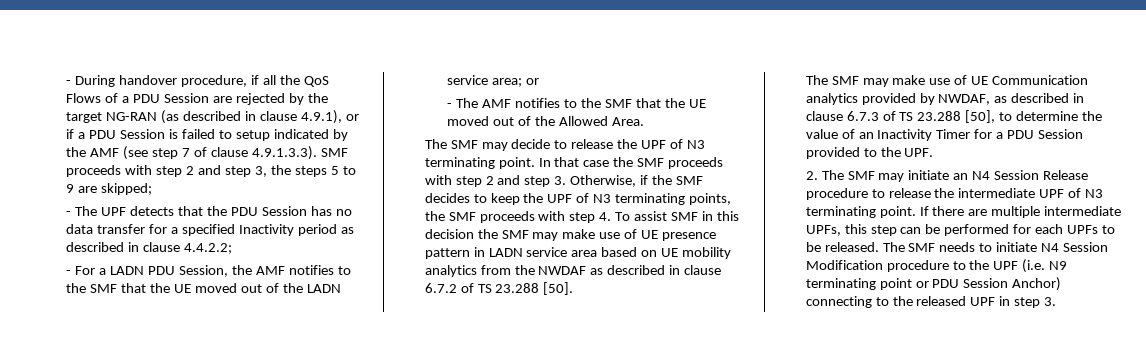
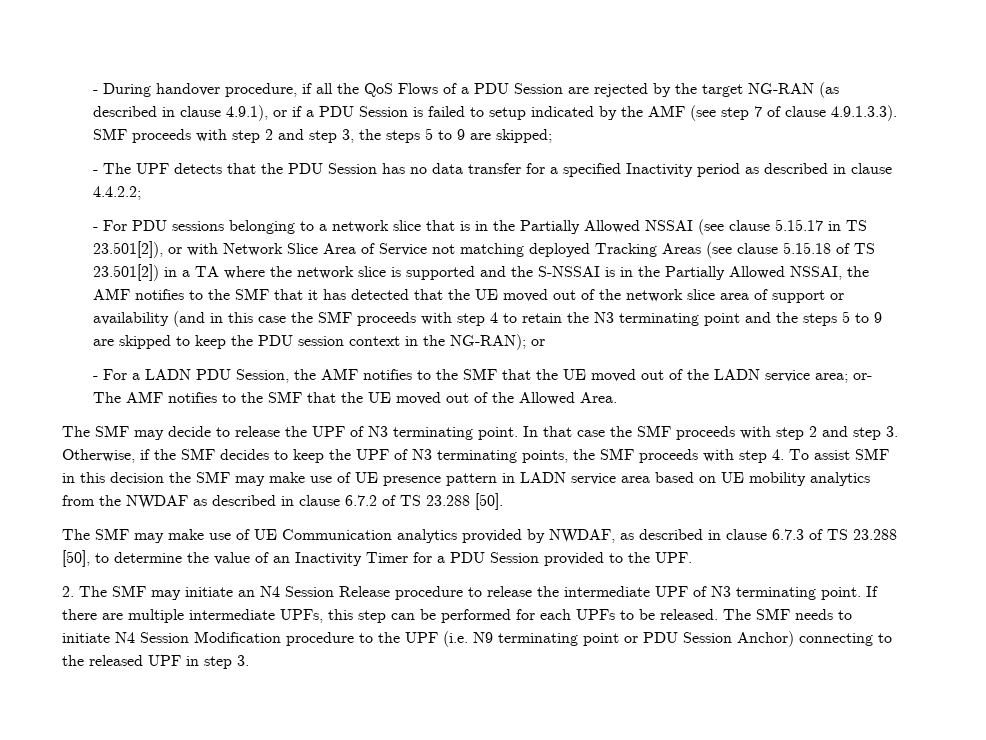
(233, 248) none -> [92,219,867,235] [92,241,875,258] [92,264,869,281] [92,288,844,303] [92,311,882,327] [92,334,545,350] // - For PDU sessions belonging to a network slice that is in the Partially Allowed NSSAI (see clause 5.15.17 in TS 23.501[2]), or with Network Slice Area of Service not matching deployed Tracking Areas (see clause 5.15.18 of TS 23.501[2]) in a TA where the network slice is supported and the S-NSSAI is in the Partially Allowed NSSAI, the AMF notifies to the SMF that it has detected that the UE moved out of the network slice area of support or availability (and in this case the SMF proceeds with step 4 to retain the N3 terminating point and the steps 5 to 9 are skipped to keep the PDU session context in the NG-RAN); or
[526,78,540,85] [447,103,453,108] or // - -> [852,373,872,380] or-

